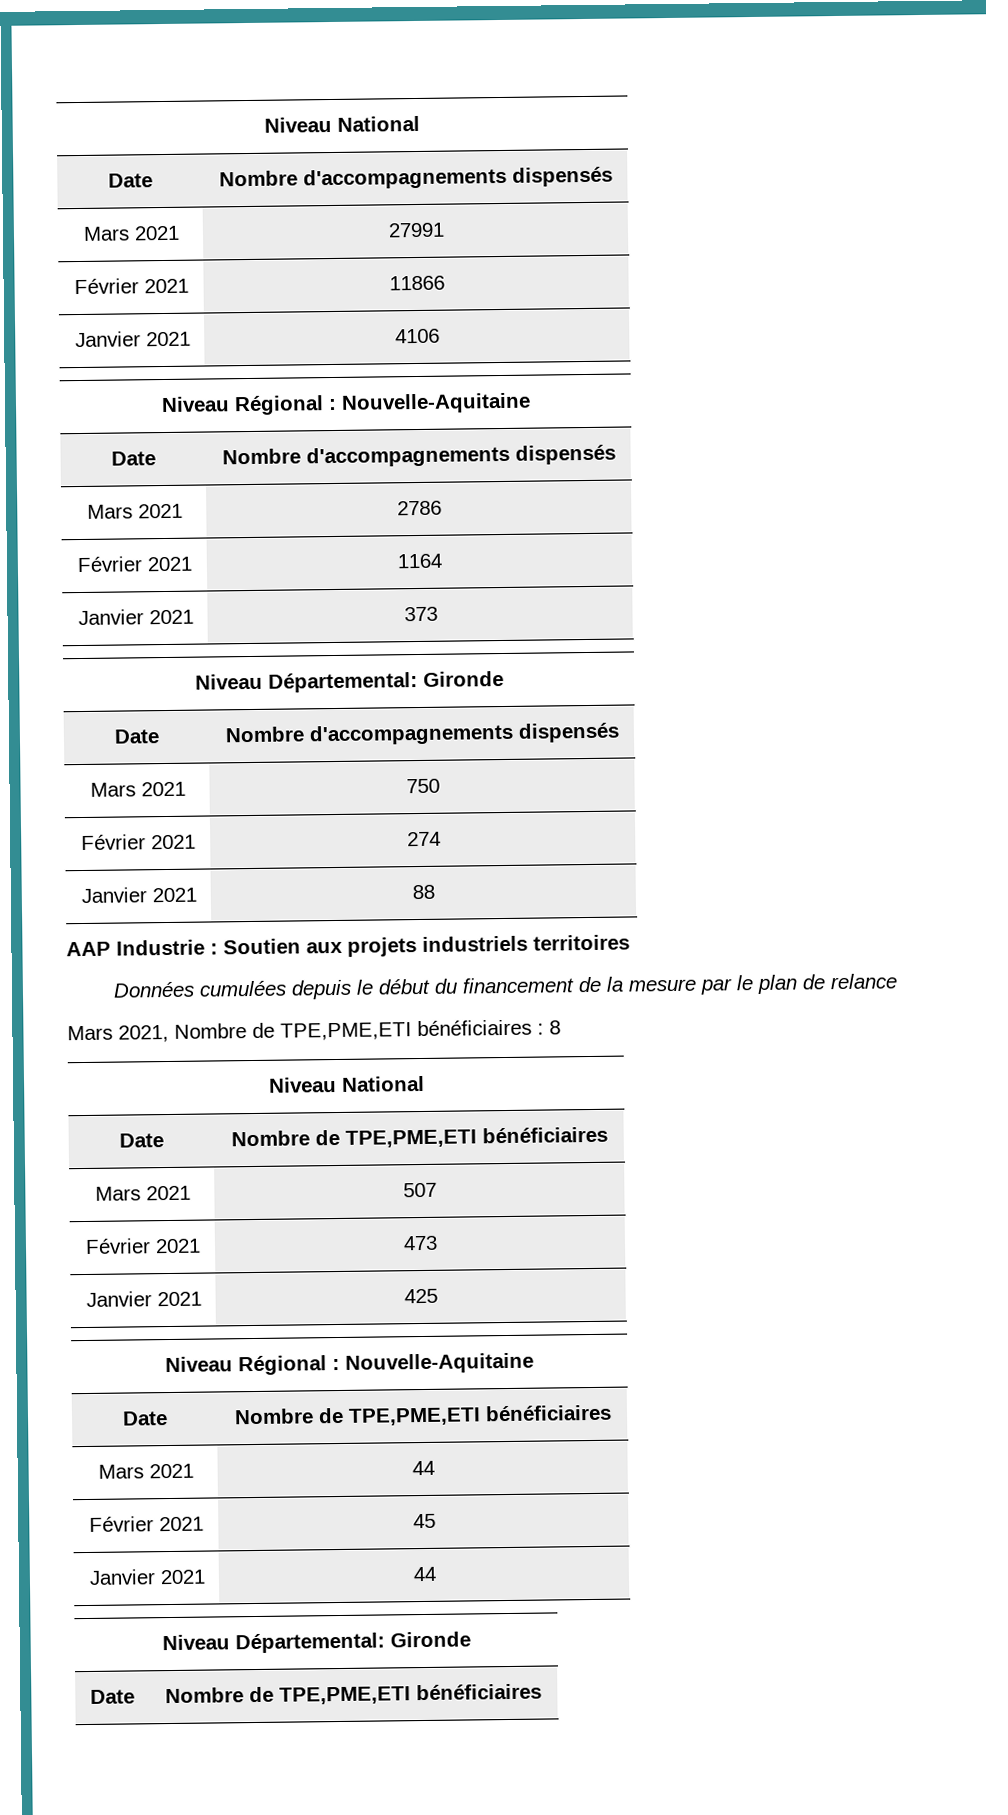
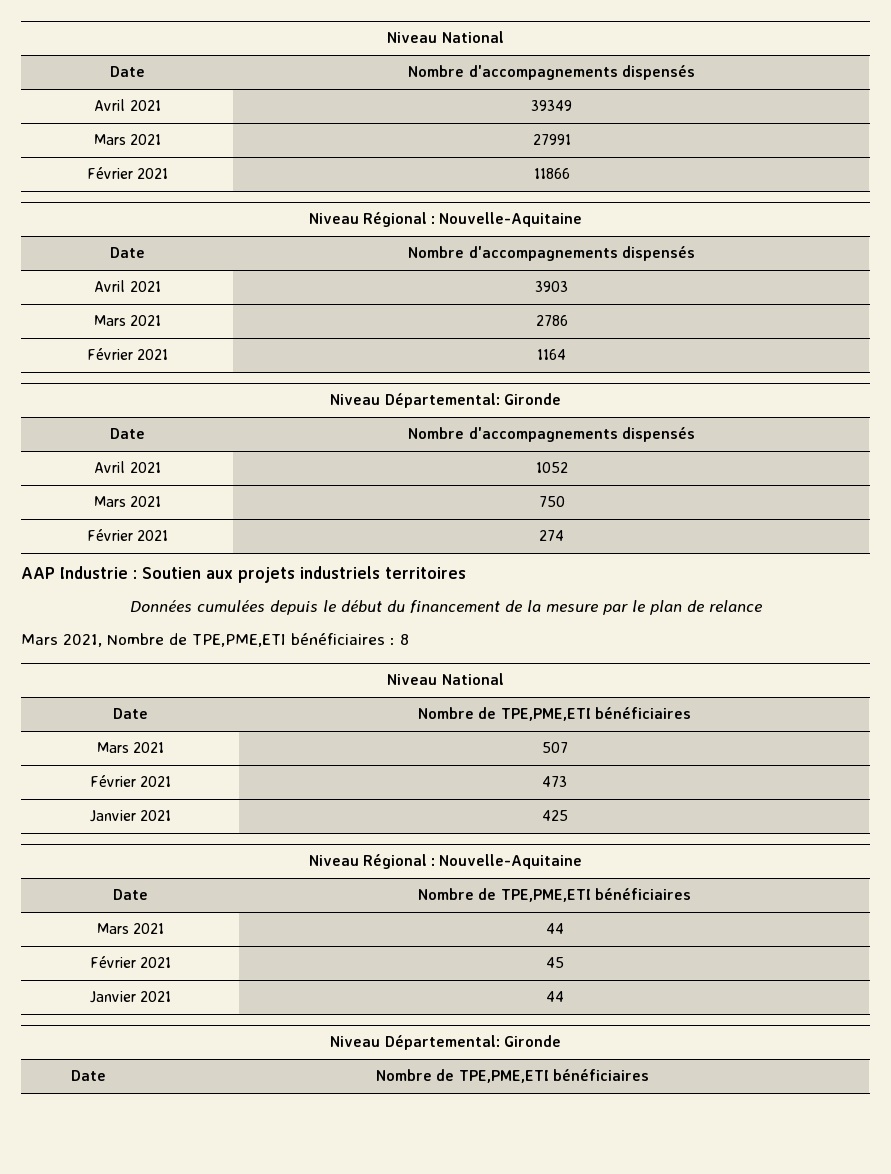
(613, 176) none -> [94,99,161,111] [531,100,572,111] // Avril 2021 | 39349
[74,331,191,348] [395,328,440,344] // Janvier 2021 | 4106 -> (570, 173) none
(616, 454) none -> [94,280,161,292] [535,281,568,292] // Avril 2021 | 3903
[77,609,194,626] [403,606,438,622] // Janvier 2021 | 373 -> (566, 354) none
(620, 732) none -> [94,461,161,473] [535,462,568,473] // Avril 2021 | 1052
[80,887,197,904] [412,884,435,900] // Janvier 2021 | 88 -> (564, 535) none

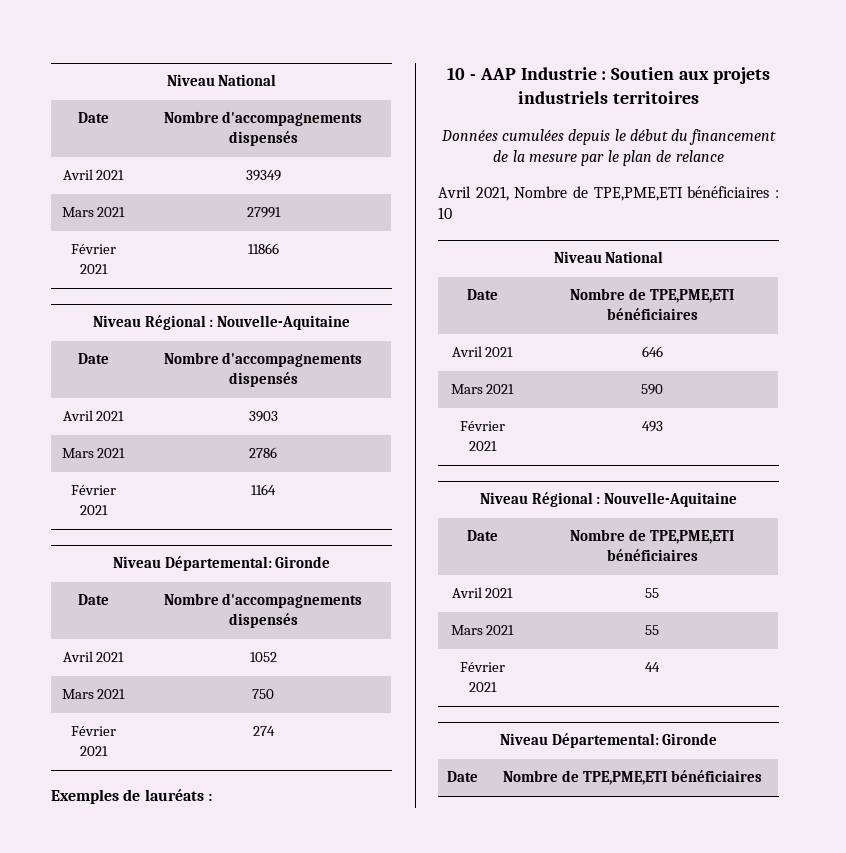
(564, 535) none -> [51,789,212,804] [446,67,476,80] Exemples de lauréats : // 10 -
[21,634,58,645] Mars -> [438,186,471,198] Avril
[400,634,409,645] 8 -> [438,207,452,219] 10
[96,742,165,753] [541,742,568,753] [89,775,172,787] [542,776,567,787] [89,810,172,822] [541,810,568,821] // Mars 2021 | 507 // Février 2021 | 473 // Janvier 2021 | 425 -> [451,346,514,357] [641,346,663,357] [450,384,515,394] [641,384,663,395] [459,421,505,431] [468,441,497,451] [641,421,663,432] // Avril 2021 | 646 // Mars 2021 | 590 // Février 2021 | 493
[96,923,165,934] [545,923,564,934] [89,956,172,968] [545,957,564,968] [89,991,172,1003] // Mars 2021 | 44 // Février 2021 | 45 // Janvier 2021 -> [451,587,514,598] [645,588,659,598] [450,625,515,635] [645,625,659,635] [459,662,505,672] [468,682,497,692] // Avril 2021 | 55 // Mars 2021 | 55 // Février 2021

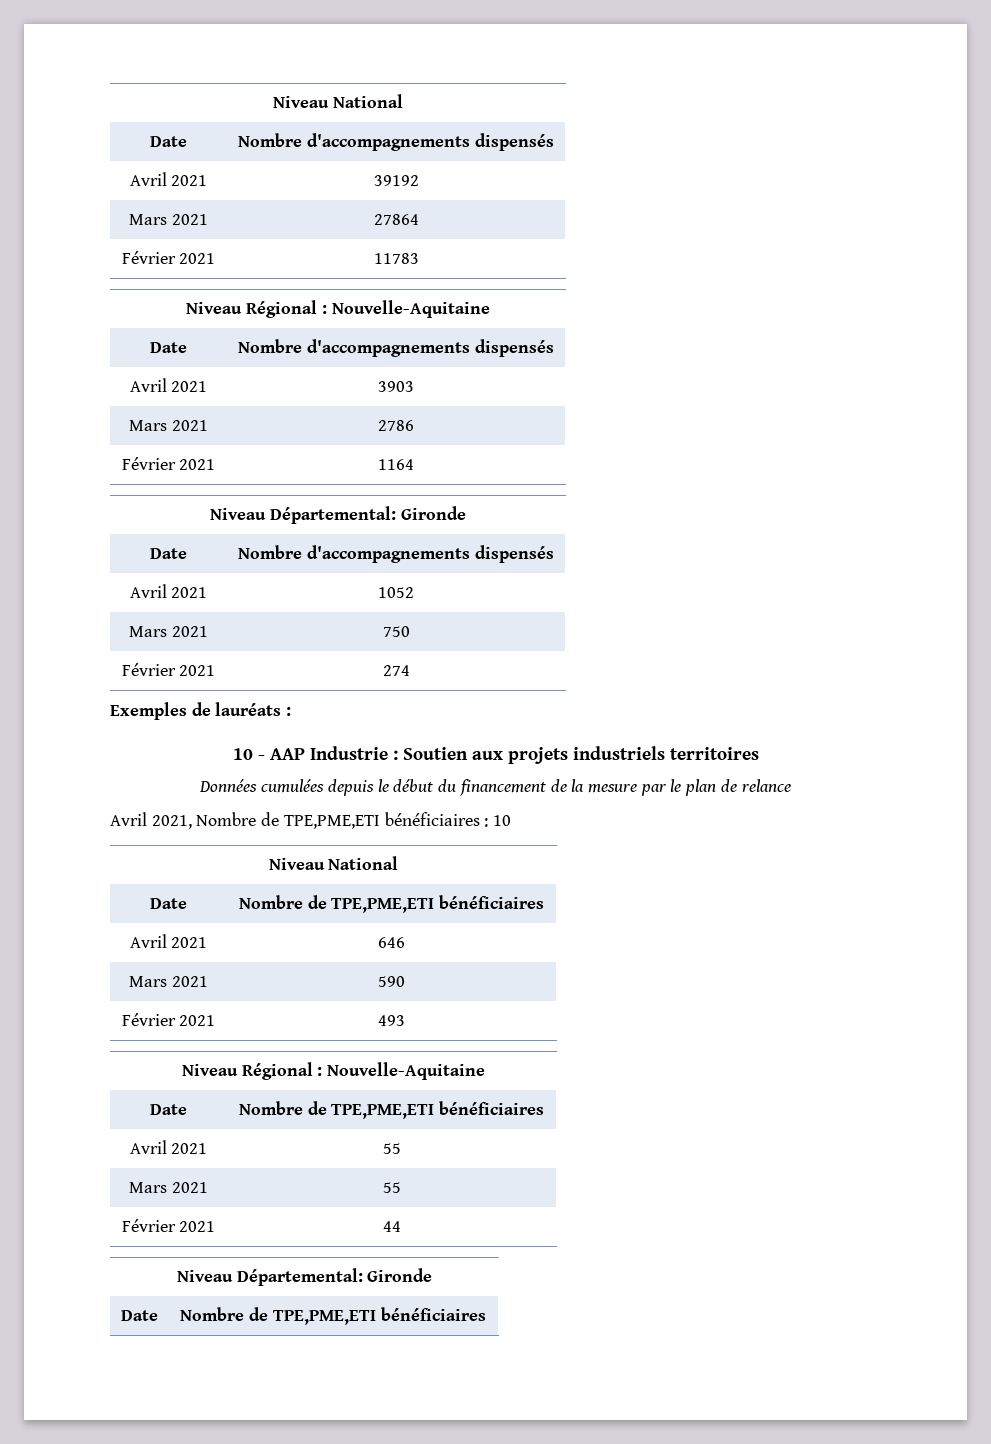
[245,170,281,181] [61,207,126,217] [246,207,281,218] [70,244,116,254] [79,264,108,274] [247,243,279,254] 39349 // Mars 2021 | 27991 // Février 2021 | 11866 -> [373,175,419,186] [129,214,208,225] [373,214,419,225] [121,251,216,264] [373,253,419,264] 39192 // Mars 2021 | 27864 // Février 2021 | 11783

